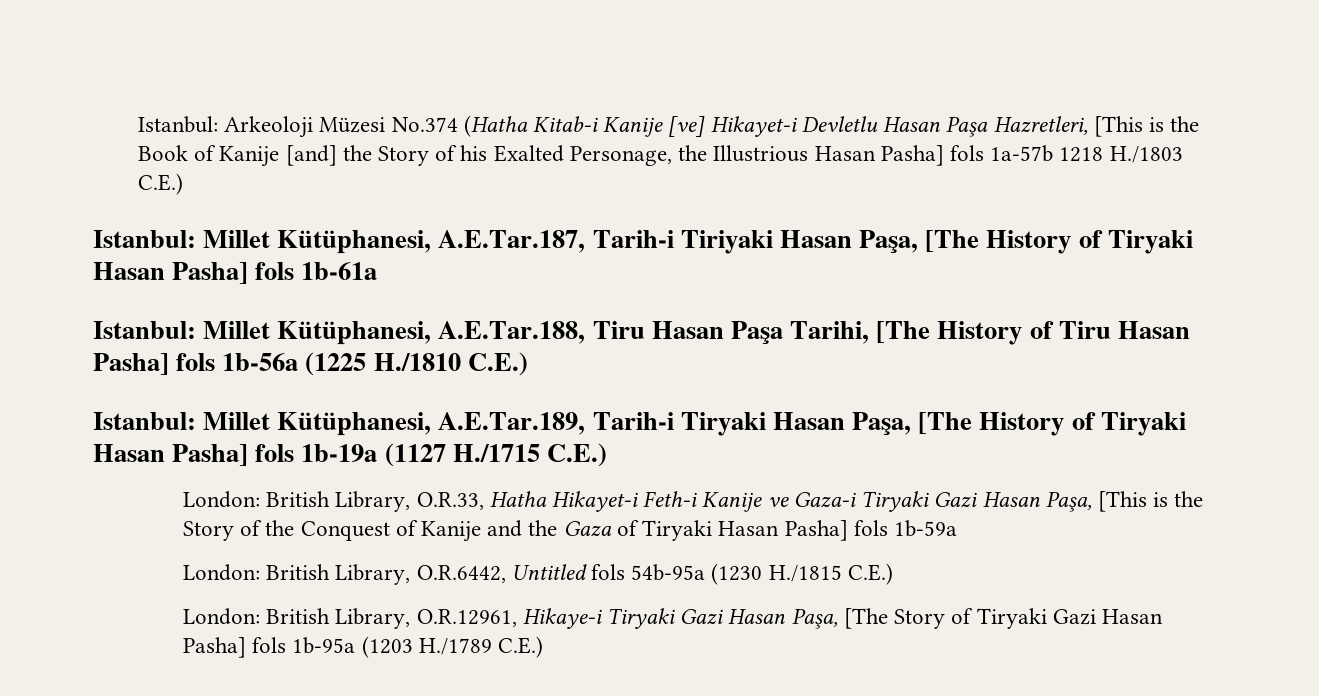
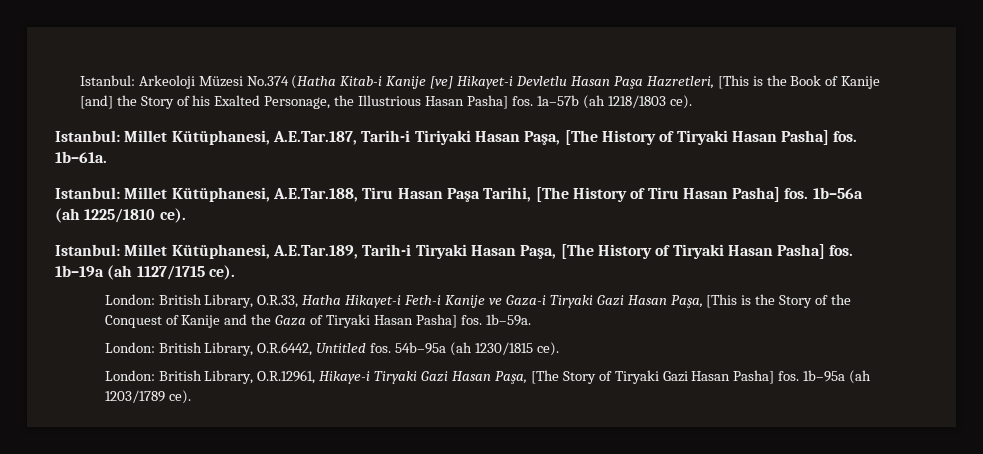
[949,145,1183,163] [137,173,183,195] fols 1a-57b 1218 H./1803 C.E.) -> [511,95,692,109] fos. 1a–57b (ah 1218/1803 ce).
[255,262,378,280] fols 1b-61a -> [833,131,858,142] [55,151,107,163] fos. 1b–61a.
[176,352,528,376] fols 1b-56a (1225 H./1810 C.E.) -> [784,187,863,199] [55,208,186,223] fos. 1b–56a (ah 1225/1810 ce).
[255,443,607,467] fols 1b-19a (1127 H./1715 C.E.) -> [829,245,854,256] [55,265,235,280] fos. 1b–19a (ah 1127/1715 ce).
[853,520,957,537] fols 1b-59a -> [460,314,531,326] fos. 1b–59a.
[591,563,893,585] fols 54b-95a (1230 H./1815 C.E.) -> [370,342,559,356] fos. 54b–95a (ah 1230/1815 ce).
[252,636,544,658] fols 1b-95a (1203 H./1789 C.E.) -> [778,370,872,384] [104,390,191,404] fos. 1b–95a (ah 1203/1789 ce).

